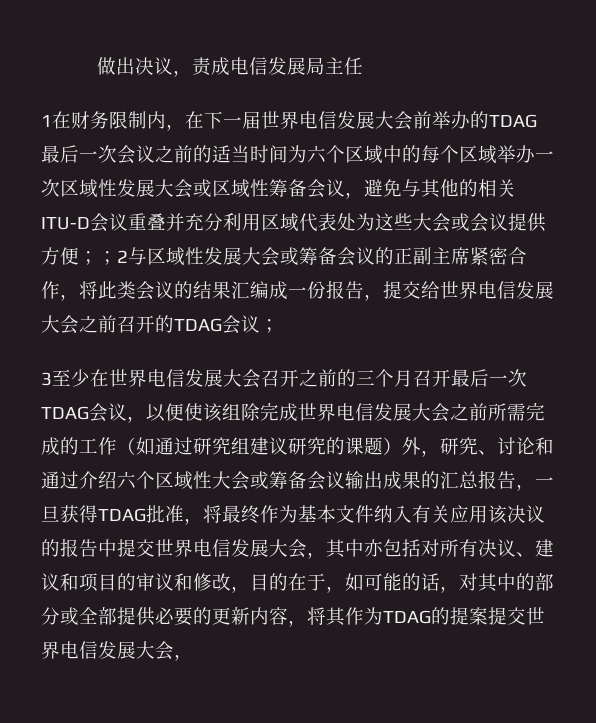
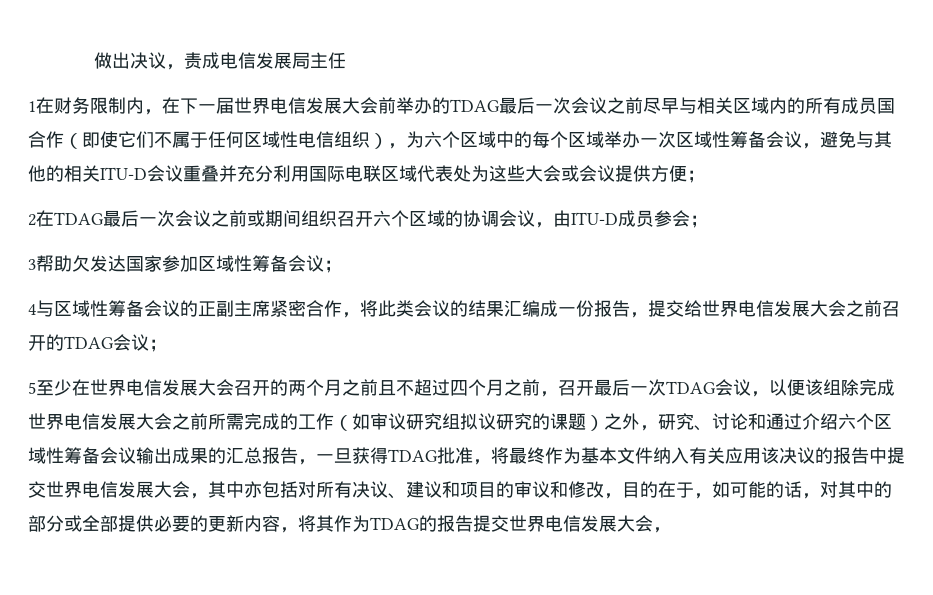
[193,145,288,163] 的适当时间 -> [643,97,895,114] [28,131,406,149] 尽早与相关区域内的所有成员国合作（即使它们不属于任何区域性电信组织），
[117,179,269,198] 发展大会或区域性 -> (730, 139) none
(261, 222) none -> [309,165,381,182] 国际电联
[98,247,299,266] ；2与区域性发展大会或 -> [28,210,708,228] [28,255,342,273] [28,300,108,317] // 2在TDAG最后一次会议之前或期间组织召开六个区域的协调会议，由ITU-D成员参会； // 3帮助欠发达国家参加区域性筹备会议； // 4与区域性
[41,372,52,386] 3 -> [28,382,36,394] 5
[299,369,413,387] 之前的三个月 -> [270,379,558,397] 的两个月之前且不超过四个月之前，
[184,403,203,421] 使 -> (805, 387) none
[155,437,269,455] 通过研究组建 -> [370,413,478,430] 审议研究组拟
(402, 446) none -> [604,413,622,430] 之
[212,471,269,490] 大会或 -> (64, 455) none
[450,607,488,625] 提案 -> [437,515,473,532] 报告

